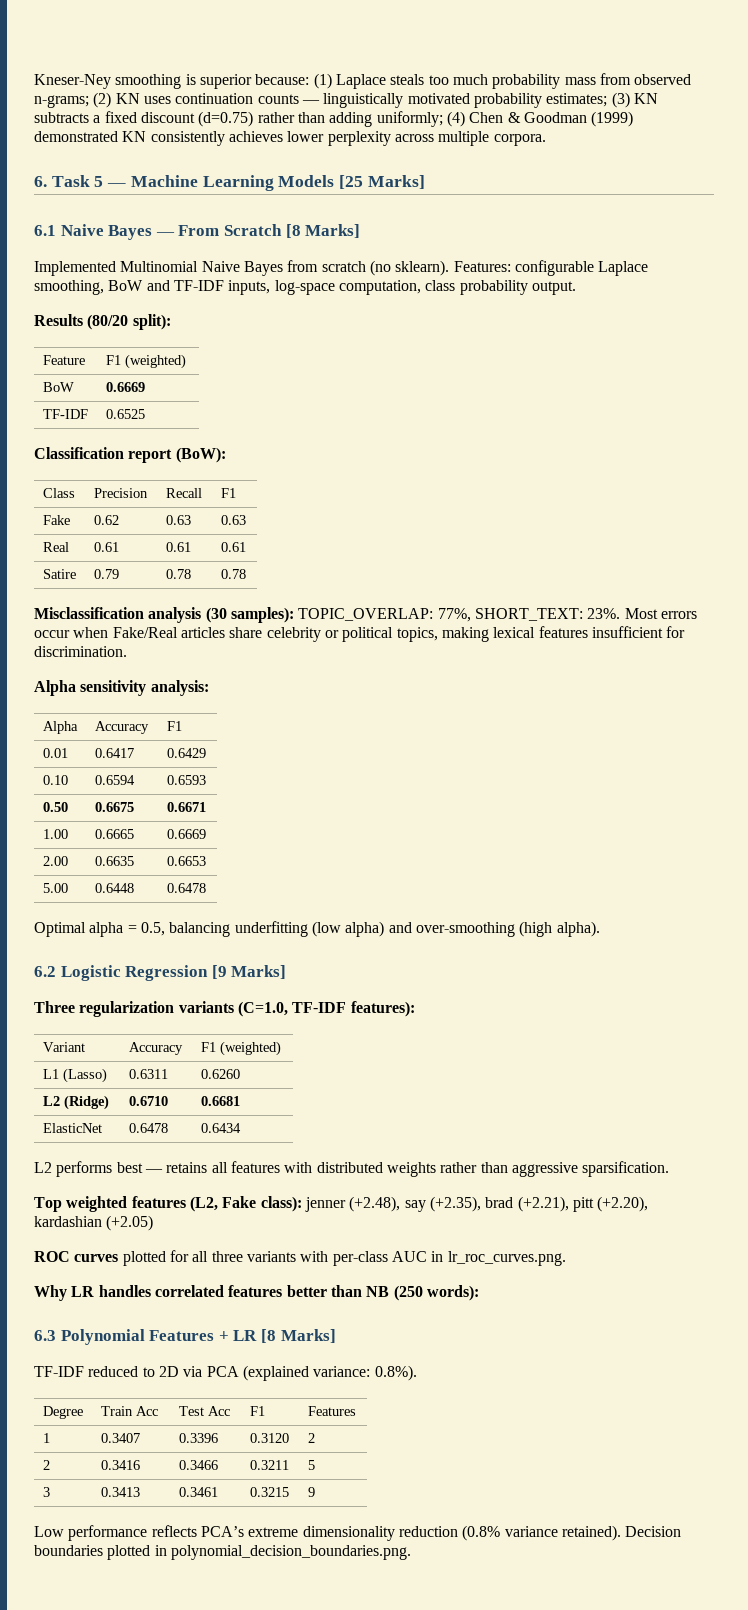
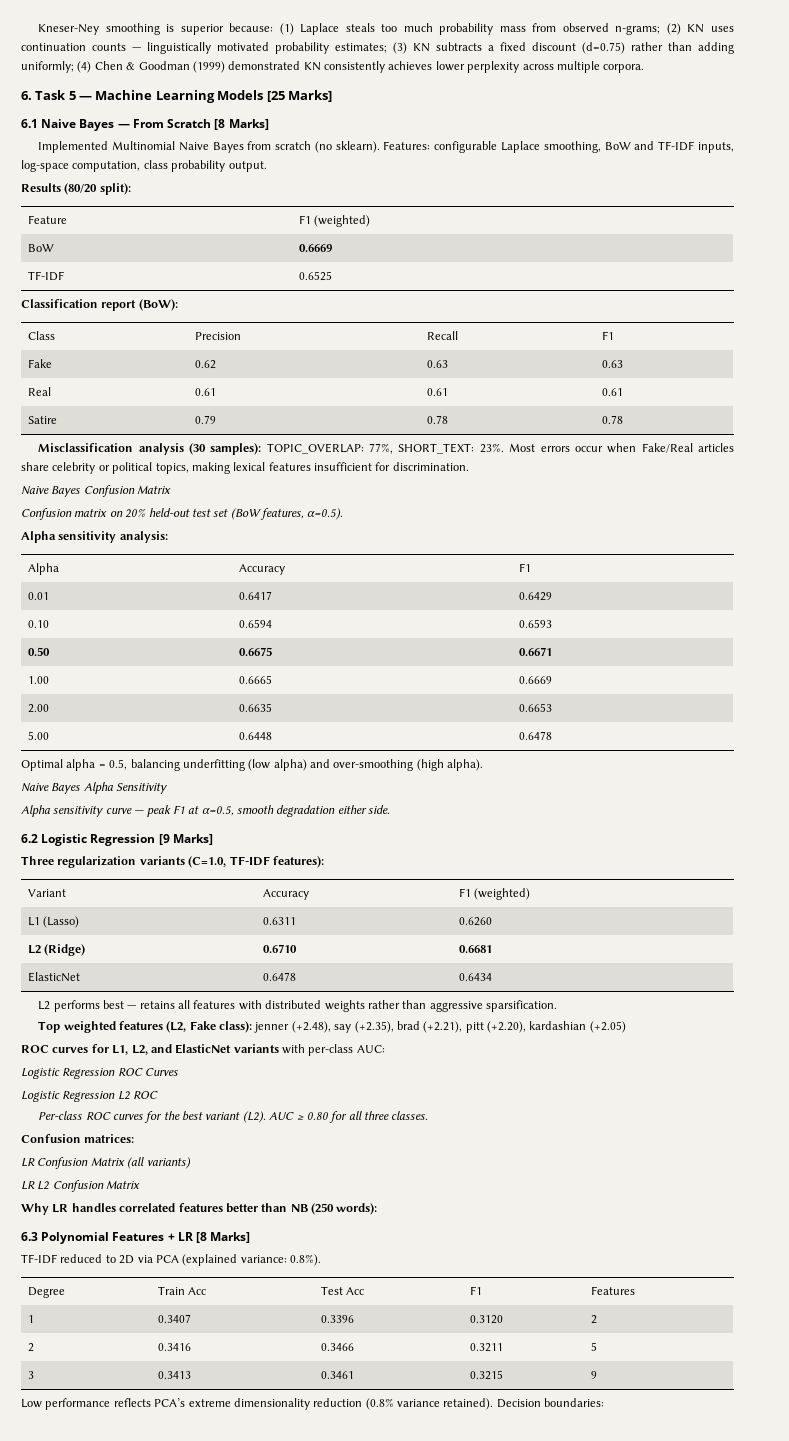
(127, 651) none -> [21,485,172,497] [21,508,344,520] // Naive Bayes Confusion Matrix // Confusion matrix on 20% held-out test set (BoW features, α=0.5).
(600, 929) none -> [21,782,168,794] [21,805,391,817] // Naive Bayes Alpha Sensitivity // Alpha sensitivity curve — peak F1 at α=0.5, smooth degradation either side.
[122,1250,566,1266] plotted for all three variants with per-class AUC in lr_roc_curves.png. -> [91,1044,385,1056] [21,1068,179,1079] [21,1091,159,1102] [38,1111,429,1123] [21,1134,135,1143] [21,1157,191,1169] [21,1180,141,1192] for L1, L2, and ElasticNet variants with per-class AUC: // Logistic Regression ROC Curves // Logistic Regression L2 ROC // Per-class ROC curves for the best variant (L2). AUC ≥ 0.80 for all three classes. // Confusion matrices: // LR Confusion Matrix (all variants) // LR L2 Confusion Matrix
[34,1545,411,1560] boundaries plotted in polynomial_decision_boundaries.png. -> [544,1398,605,1407] boundaries:

